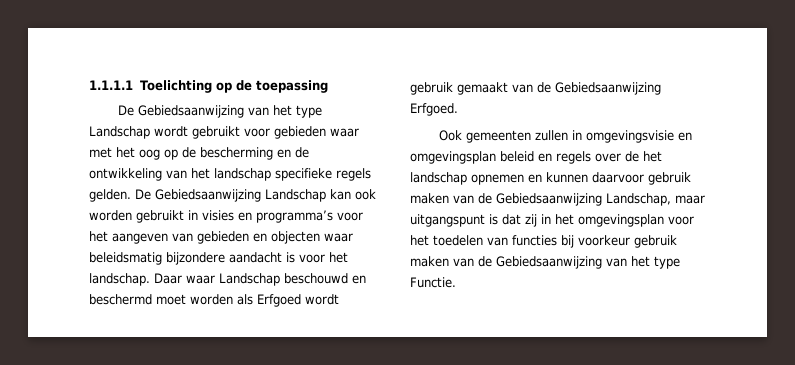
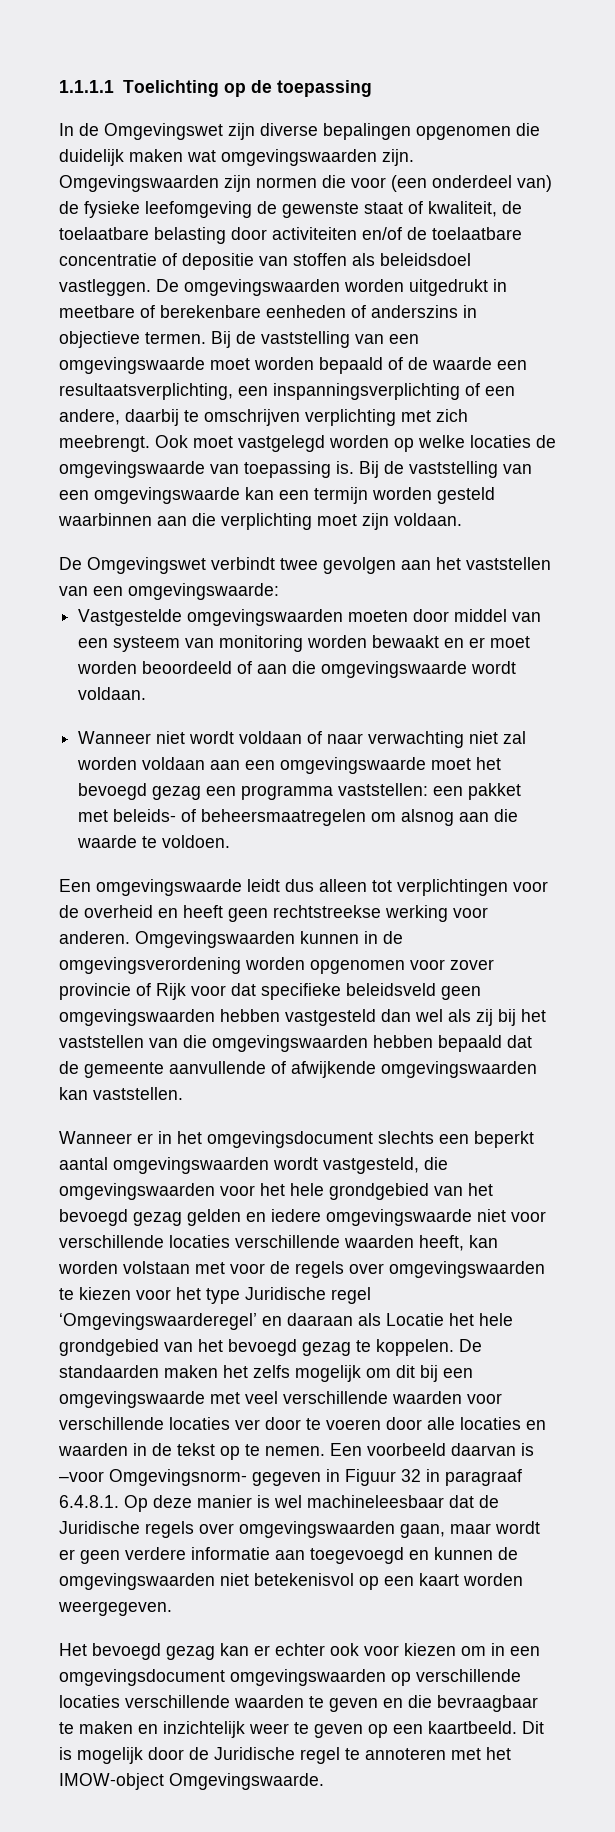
[118,105,323,118] [89,126,359,139] [89,147,309,160] [89,168,371,181] [89,189,376,202] [89,210,363,223] [89,231,353,244] [89,252,348,265] [89,273,366,286] [89,294,339,307] [410,82,661,95] [410,103,458,116] [439,130,693,143] [410,151,662,164] [410,172,691,185] [410,193,705,206] [410,214,694,227] [410,235,677,248] [410,256,680,269] [410,277,456,288] De Gebiedsaanwijzing van het type Landschap wordt gebruikt voor gebieden waar met het oog op de bescherming en de ontwikkeling van het landschap specifieke regels gelden. De Gebiedsaanwijzing Landschap kan ook worden gebruikt in visies en programma’s voor het aangeven van gebieden en objecten waar beleidsmatig bijzondere aandacht is voor het landschap. Daar waar Landschap beschouwd en beschermd moet worden als Erfgoed wordt gebruik gemaakt van de Gebiedsaanwijzing Erfgoed. // Ook gemeenten zullen in omgevingsvisie en omgevingsplan beleid en regels over de het landschap opnemen en kunnen daarvoor gebruik maken van de Gebiedsaanwijzing Landschap, maar uitgangspunt is dat zij in het omgevingsplan voor het toedelen van functies bij voorkeur gebruik maken van de Gebiedsaanwijzing van het type Functie. -> [59,123,540,140] [59,149,414,166] [59,175,552,192] [59,201,522,218] [59,227,522,244] [59,253,471,270] [59,279,507,296] [59,305,477,318] [59,331,419,348] [59,357,527,374] [59,383,515,400] [59,409,468,426] [59,435,556,452] [59,461,532,478] [59,487,495,504] [58,513,462,530] [59,557,551,574] [59,583,279,600] [78,609,542,626] [78,635,531,652] [77,661,517,678] [78,687,147,700] [78,731,527,748] [77,757,502,774] [78,783,522,800] [78,809,519,826] [77,835,231,848] [59,879,548,896] [59,905,488,922] [59,931,403,948] [59,957,494,974] [59,983,481,1000] [59,1009,546,1026] [59,1035,532,1052] [59,1061,537,1078] [59,1087,183,1100] [59,1131,534,1148] [59,1157,448,1174] [59,1183,493,1200] [59,1209,546,1226] [59,1235,498,1251] [58,1261,545,1278] [59,1287,371,1304] [59,1313,513,1330] [59,1339,482,1356] [59,1365,473,1382] [59,1391,502,1408] [59,1417,546,1430] [58,1443,534,1460] [59,1469,522,1486] [59,1495,499,1512] [59,1521,540,1538] [59,1547,518,1564] [59,1573,523,1590] [58,1601,172,1616] [59,1643,540,1660] [59,1669,521,1686] [59,1695,538,1712] [59,1721,544,1738] [59,1747,511,1764] [59,1773,324,1790] In de Omgevingswet zijn diverse bepalingen opgenomen die duidelijk maken wat omgevingswaarden zijn. Omgevingswaarden zijn normen die voor (een onderdeel van) de fysieke leefomgeving de gewenste staat of kwaliteit, de toelaatbare belasting door activiteiten en/of de toelaatbare concentratie of depositie van stoffen als beleidsdoel vastleggen. De omgevingswaarden worden uitgedrukt in meetbare of berekenbare eenheden of anderszins in objectieve termen. Bij de vaststelling van een omgevingswaarde moet worden bepaald of de waarde een resultaatsverplichting, een inspanningsverplichting of een andere, daarbij te omschrijven verplichting met zich meebrengt. Ook moet vastgelegd worden op welke locaties de omgevingswaarde van toepassing is. Bij de vaststelling van een omgevingswaarde kan een termijn worden gesteld waarbinnen aan die verplichting moet zijn voldaan. // De Omgevingswet verbindt twee gevolgen aan het vaststellen van een omgevingswaarde: // Vastgestelde omgevingswaarden moeten door middel van een systeem van monitoring worden bewaakt en er moet worden beoordeeld of aan die omgevingswaarde wordt voldaan. // Wanneer niet wordt voldaan of naar verwachting niet zal worden voldaan aan een omgevingswaarde moet het bevoegd gezag een programma vaststellen: een pakket met beleids- of beheersmaatregelen om alsnog aan die waarde te voldoen. // Een omgevingswaarde leidt dus alleen tot verplichtingen voor de overheid en heeft geen rechtstreekse werking voor anderen. Omgevingswaarden kunnen in de omgevingsverordening worden opgenomen voor zover provincie of Rijk voor dat specifieke beleidsveld geen omgevingswaarden hebben vastgesteld dan wel als zij bij het vaststellen van die omgevingswaarden hebben bepaald dat de gemeente aanvullende of afwijkende omgevingswaarden kan vaststellen. // Wanneer er in het omgevingsdocument slechts een beperkt aantal omgevingswaarden wordt vastgesteld, die omgevingswaarden voor het hele grondgebied van het bevoegd gezag gelden en iedere omgevingswaarde niet voor verschillende locaties verschillende waarden heeft, kan worden volstaan met voor de regels over omgevingswaarden te kiezen voor het type Juridische regel ‘Omgevingswaarderegel’ en daaraan als Locatie het hele grondgebied van het bevoegd gezag te koppelen. De standaarden maken het zelfs mogelijk om dit bij een omgevingswaarde met veel verschillende waarden voor verschillende locaties ver door te voeren door alle locaties en waarden in de tekst op te nemen. Een voorbeeld daarvan is –voor Omgevingsnorm- gegeven in Figuur 32 in paragraaf 6.4.8.1. Op deze manier is wel machineleesbaar dat de Juridische regels over omgevingswaarden gaan, maar wordt er geen verdere informatie aan toegevoegd en kunnen de omgevingswaarden niet betekenisvol op een kaart worden weergegeven. // Het bevoegd gezag kan er echter ook voor kiezen om in een omgevingsdocument omgevingswaarden op verschillende locaties verschillende waarden te geven en die bevraagbaar te maken en inzichtelijk weer te geven op een kaartbeeld. Dit is mogelijk door de Juridische regel te annoteren met het IMOW-object Omgevingswaarde.

